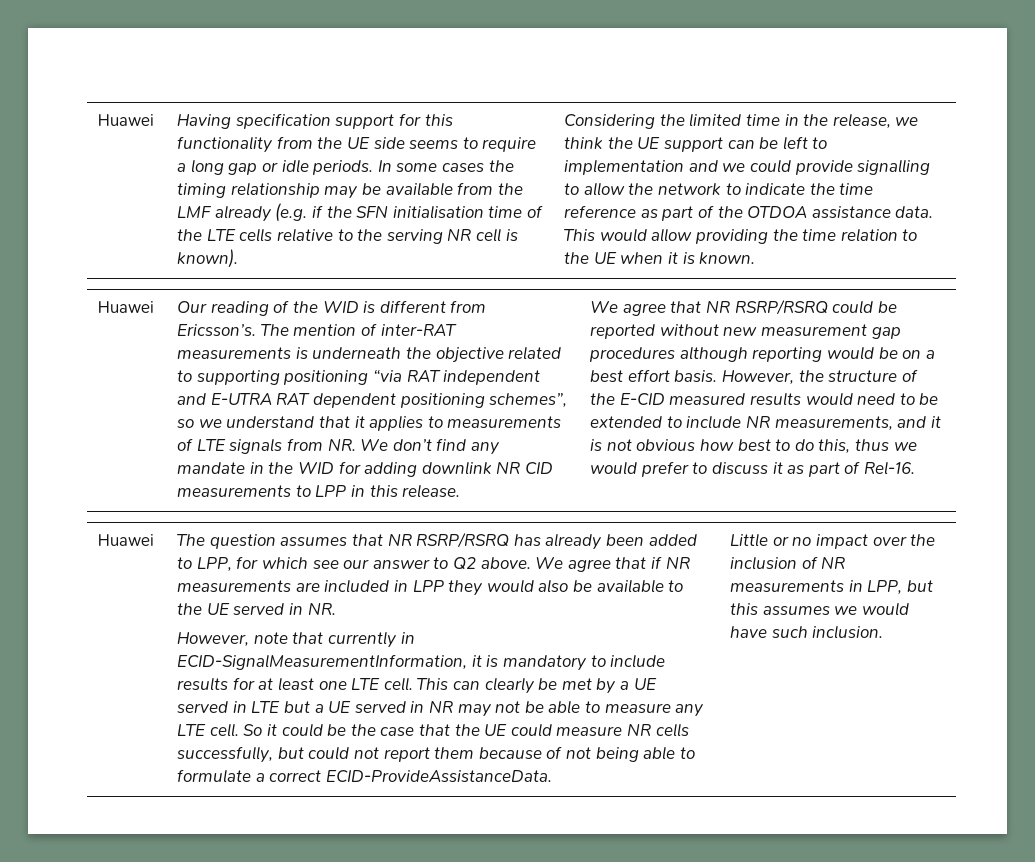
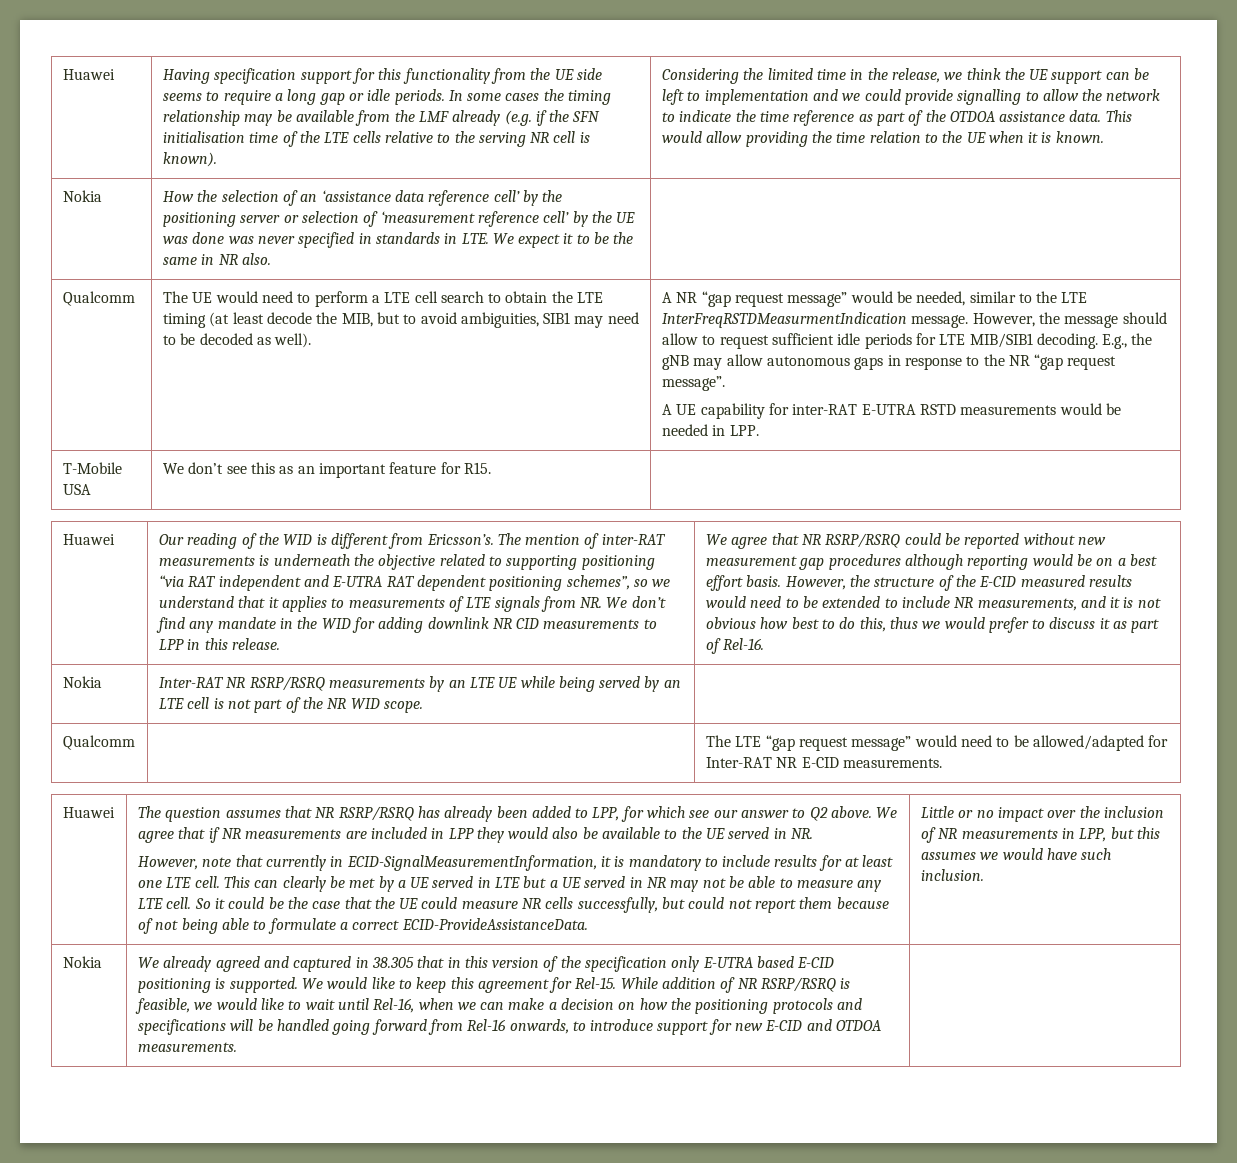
(756, 258) none -> [62,190,102,202] [162,190,563,206] [162,211,636,227] [162,232,634,248] [162,253,271,265] [62,291,135,306] [162,291,604,307] [162,312,639,328] [162,333,312,348] [661,291,1088,307] [661,312,1167,328] [661,333,1153,349] [661,354,1117,370] [661,376,725,391] [661,403,1121,419] [661,424,759,436] [62,462,122,474] [62,484,91,495] [162,462,491,478] // Nokia | How the selection of an ‘assistance data reference cell’ by the positioning server or selection of ‘measurement reference cell’ by the UE was done was never specified in standards in LTE. We expect it to be the same in NR also. | // Qualcomm | The UE would need to perform a LTE cell search to obtain the LTE timing (at least decode the MIB, but to avoid ambiguities, SIB1 may need to be decoded as well). | A NR “gap request message” would be needed, similar to the LTE InterFreqRSTDMeasurmentIndication message. However, the message should allow to request sufficient idle periods for LTE MIB/SIB1 decoding. E.g., the gNB may allow autonomous gaps in response to the NR “gap request message”. // A UE capability for inter-RAT E-UTRA RSTD measurements would be needed in LPP. // T-Mobile USA | We don’t see this as an important feature for R15. |
(916, 468) none -> [62,676,102,688] [158,676,681,692] [158,697,423,713] [62,735,135,750] [705,735,1169,751] [705,757,942,768] // Nokia | Inter-RAT NR RSRP/RSRQ measurements by an LTE UE while being served by an LTE cell is not part of the NR WID scope. | // Qualcomm | | The LTE “gap request message” would need to be allowed/adapted for Inter-RAT NR E-CID measurements.
(884, 632) none -> [62,956,102,968] [137,956,835,972] [137,977,851,993] [134,998,863,1014] [137,1019,882,1035] [137,1042,237,1052] // Nokia | We already agreed and captured in 38.305 that in this version of the specification only E-UTRA based E-CID positioning is supported. We would like to keep this agreement for Rel-15. While addition of NR RSRP/RSRQ is feasible, we would like to wait until Rel-16, when we can make a decision on how the positioning protocols and specifications will be handled going forward from Rel-16 onwards, to introduce support for new E-CID and OTDOA measurements. |

